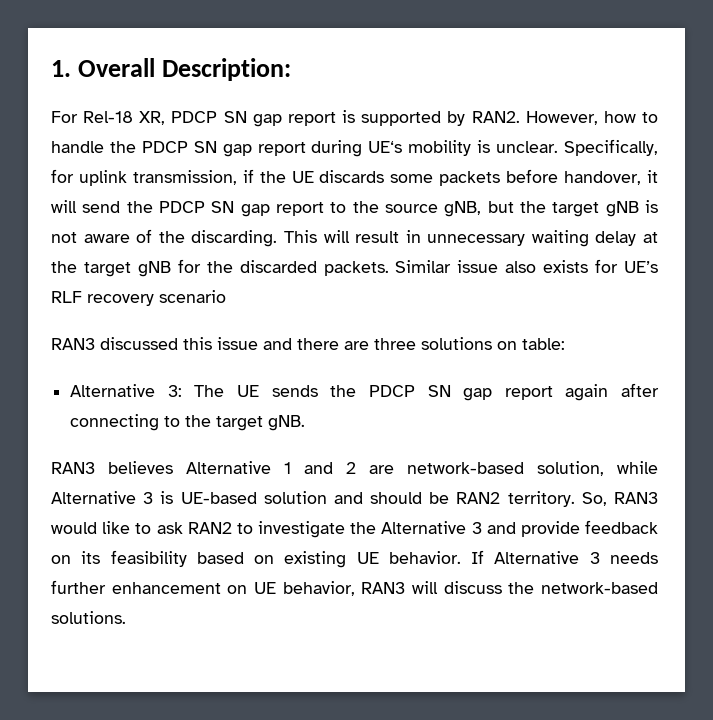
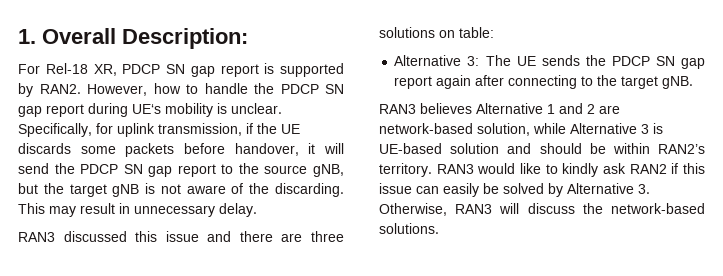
[323,230,350,243] will -> [49,206,76,217] may
[531,230,658,247] [51,259,658,277] [51,290,226,306] waiting delay at the target gNB for the discarded packets. Similar issue also exists for UE’s RLF recovery scenario -> [219,203,257,217] delay.
[456,491,607,507] RAN2 territory. So, -> [612,143,705,154] [379,163,432,177] within RAN2’s territory.
(152, 528) none -> [562,163,599,177] kindly
[236,520,659,538] [51,550,658,568] [51,580,355,596] to investigate the Alternative 3 and provide feedback on its feasibility based on existing UE behavior. If Alternative 3 needs further enhancement on UE behavior, -> [671,163,705,174] [379,183,650,197] [379,203,447,216] if this issue can easily be solved by Alternative 3. Otherwise,

